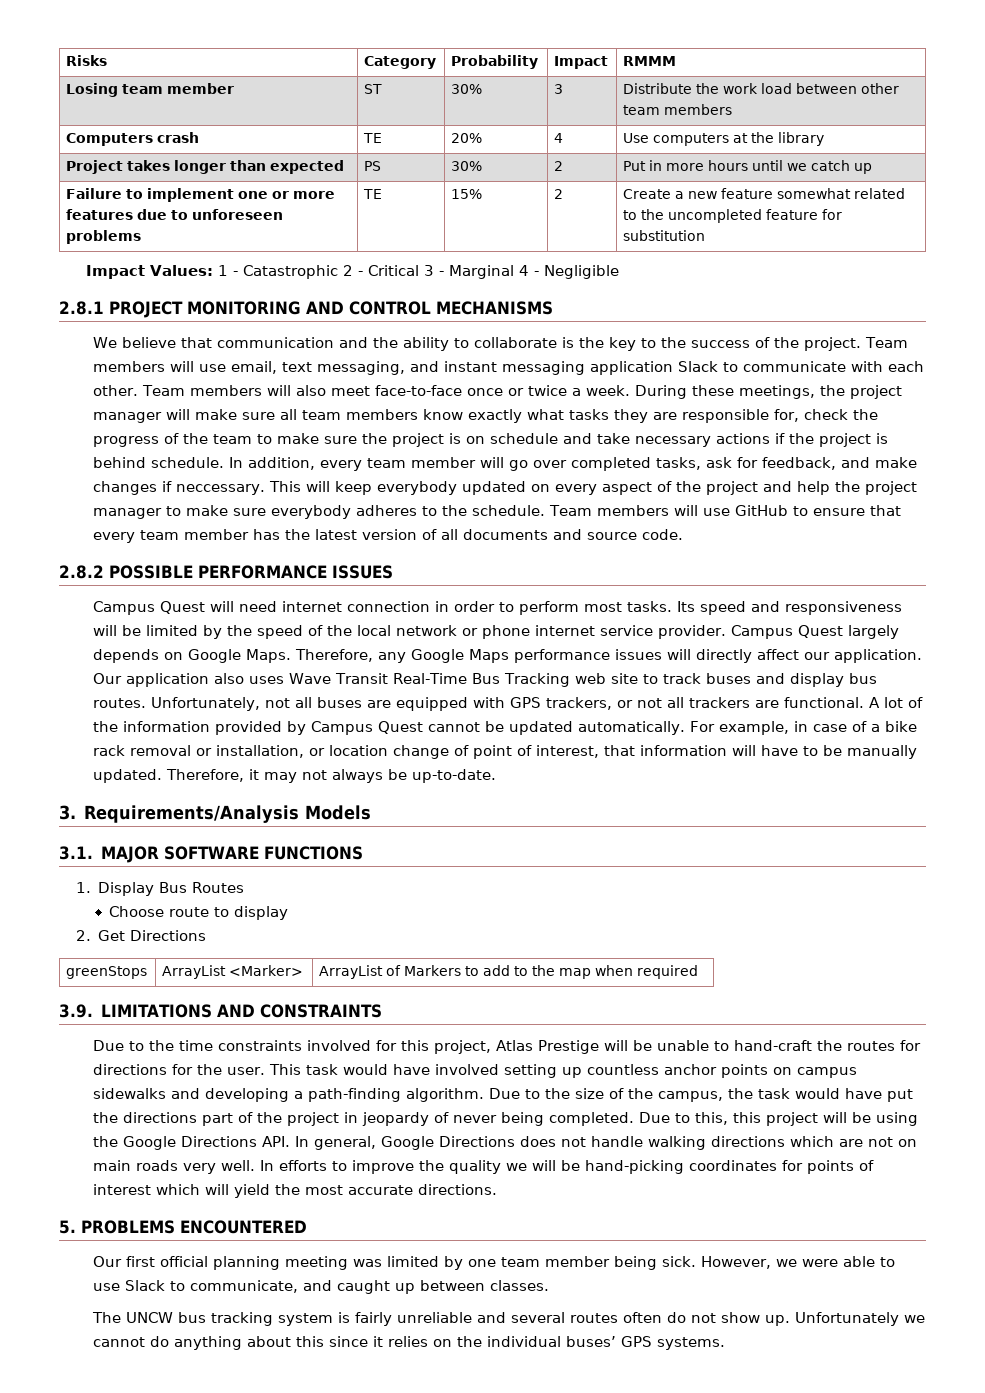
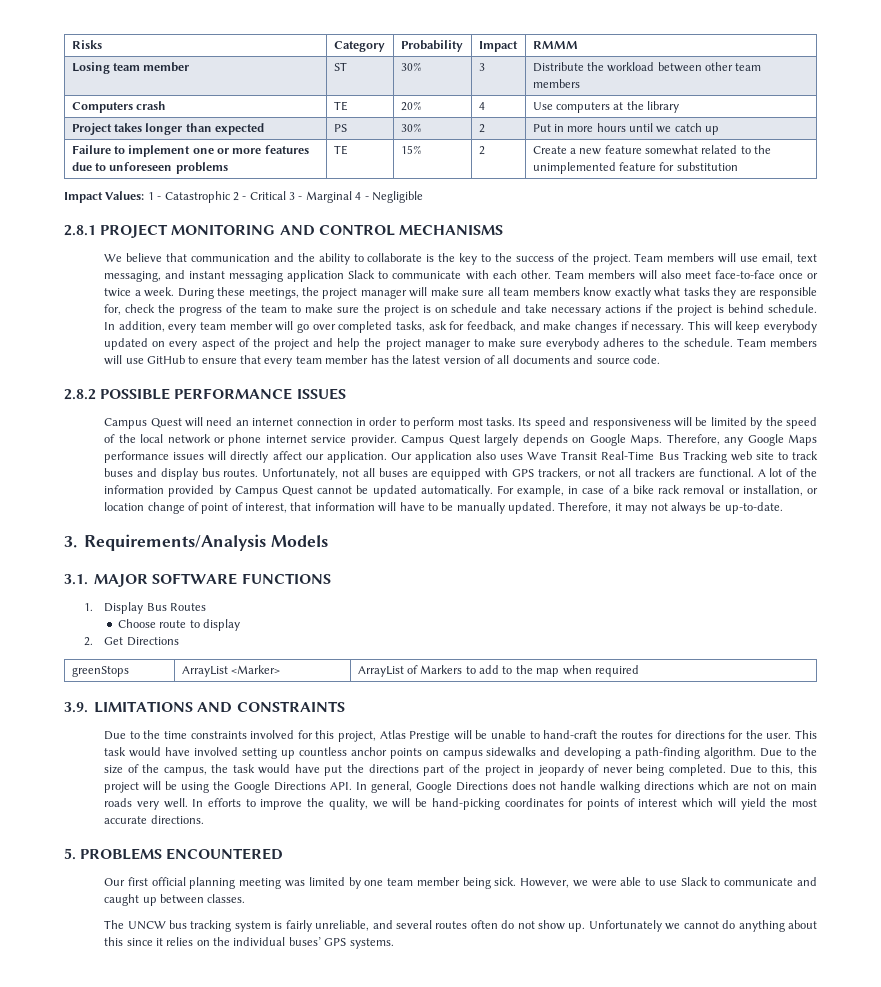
[723,83,793,94] work load -> [607,62,655,72] workload
[668,209,763,223] uncompleted -> [532,162,616,174] unimplemented
[175,484,265,495] neccessary. -> [631,324,685,333] necessary.
(277, 606) none -> [235,420,249,426] an
[448,1160,501,1174] quality -> [328,798,368,810] quality,
[189,1280,298,1293] communicate, -> [724,878,794,886] communicate
[396,1312,472,1323] unreliable -> [315,920,370,931] unreliable,

